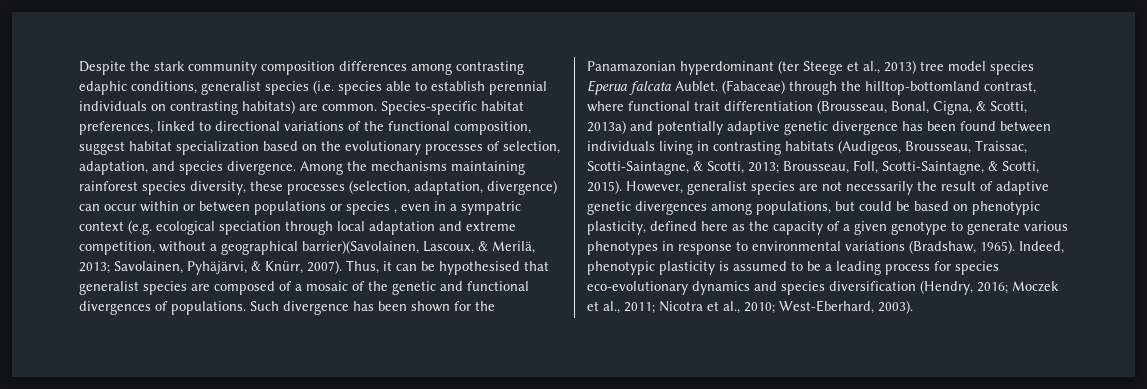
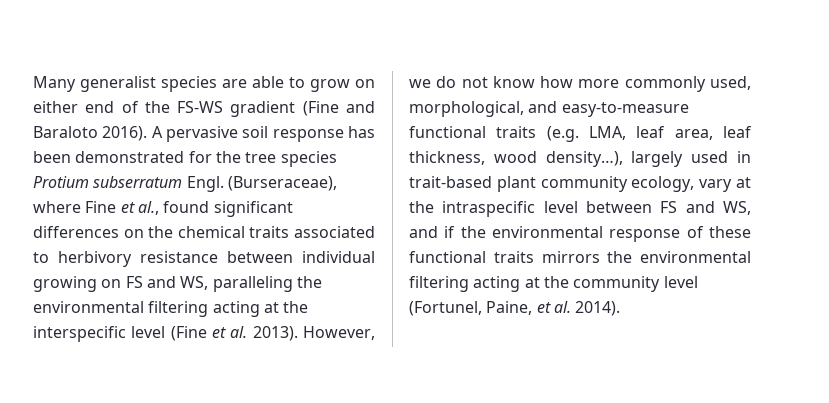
[79,61,524,75] [79,80,547,95] [79,100,524,115] [79,121,531,135] [79,141,560,155] [79,161,525,175] [79,180,557,195] [79,201,521,215] [79,220,516,235] [79,240,535,255] [79,260,549,275] [79,281,529,295] [79,301,450,315] Despite the stark community composition differences among contrasting edaphic conditions, generalist species (i.e. species able to establish perennial individuals on contrasting habitats) are common. Species-specific habitat preferences, linked to directional variations of the functional composition, suggest habitat specialization based on the evolutionary processes of selection, adaptation, and species divergence. Among the mechanisms maintaining rainforest species diversity, these processes (selection, adaptation, divergence) can occur within or between populations or species , even in a sympatric context (e.g. ecological speciation through local adaptation and extreme competition, without a geographical barrier)(Savolainen, Lascoux, & Merilä, 2013; Savolainen, Pyhäjärvi, & Knürr, 2007). Thus, it can be hypothesised that generalist species are composed of a mosaic of the genetic and functional divergences of populations. Such divergence has been shown -> [33,76,375,92] [33,101,375,117] [33,126,376,142] [33,151,185,163] Many generalist species are able to grow on either end of the FS-WS gradient (Fine and Baraloto 2016). A pervasive soil response has been demonstrated
[587,60,1034,75] [587,80,1036,95] [587,100,1027,115] [587,120,1051,135] [587,140,1027,155] [587,160,1039,175] [587,180,1049,195] [587,201,1040,215] [587,221,1068,235] [587,240,1064,255] [587,261,999,275] [587,280,1059,295] [587,300,913,314] Panamazonian hyperdominant (ter Steege et al., 2013) tree model species Eperua falcata Aublet. (Fabaceae) through the hilltop-bottomland contrast, where functional trait differentiation (Brousseau, Bonal, Cigna, & Scotti, 2013a) and potentially adaptive genetic divergence has been found between individuals living in contrasting habitats (Audigeos, Brousseau, Traissac, Scotti-Saintagne, & Scotti, 2013; Brousseau, Foll, Scotti-Saintagne, & Scotti, 2015). However, generalist species are not necessarily the result of adaptive genetic divergences among populations, but could be based on phenotypic plasticity, defined here as the capacity of a given genotype to generate various phenotypes in response to environmental variations (Bradshaw, 1965). Indeed, phenotypic plasticity is assumed to be a leading process for species eco-evolutionary dynamics and species diversification (Hendry, 2016; Moczek et al., 2011; Nicotra et al., 2010; West-Eberhard, 2003). -> [245,151,337,167] [33,176,337,192] [33,201,293,217] [33,226,375,238] [33,251,375,267] [33,276,322,292] [33,301,309,317] [33,326,375,342] [409,76,751,92] [409,101,689,117] [409,126,752,142] [409,151,751,167] [409,176,751,192] [409,201,751,217] [409,226,751,242] [409,251,751,263] [409,276,698,292] [409,301,621,316] tree species Protium subserratum Engl. (Burseraceae), where Fine et al., found significant differences on the chemical traits associated to herbivory resistance between individual growing on FS and WS, paralleling the environmental filtering acting at the interspecific level (Fine et al. 2013). However, we do not know how more commonly used, morphological, and easy-to-measure functional traits (e.g. LMA, leaf area, leaf thickness, wood density…), largely used in trait-based plant community ecology, vary at the intraspecific level between FS and WS, and if the environmental response of these functional traits mirrors the environmental filtering acting at the community level (Fortunel, Paine, et al. 2014).

